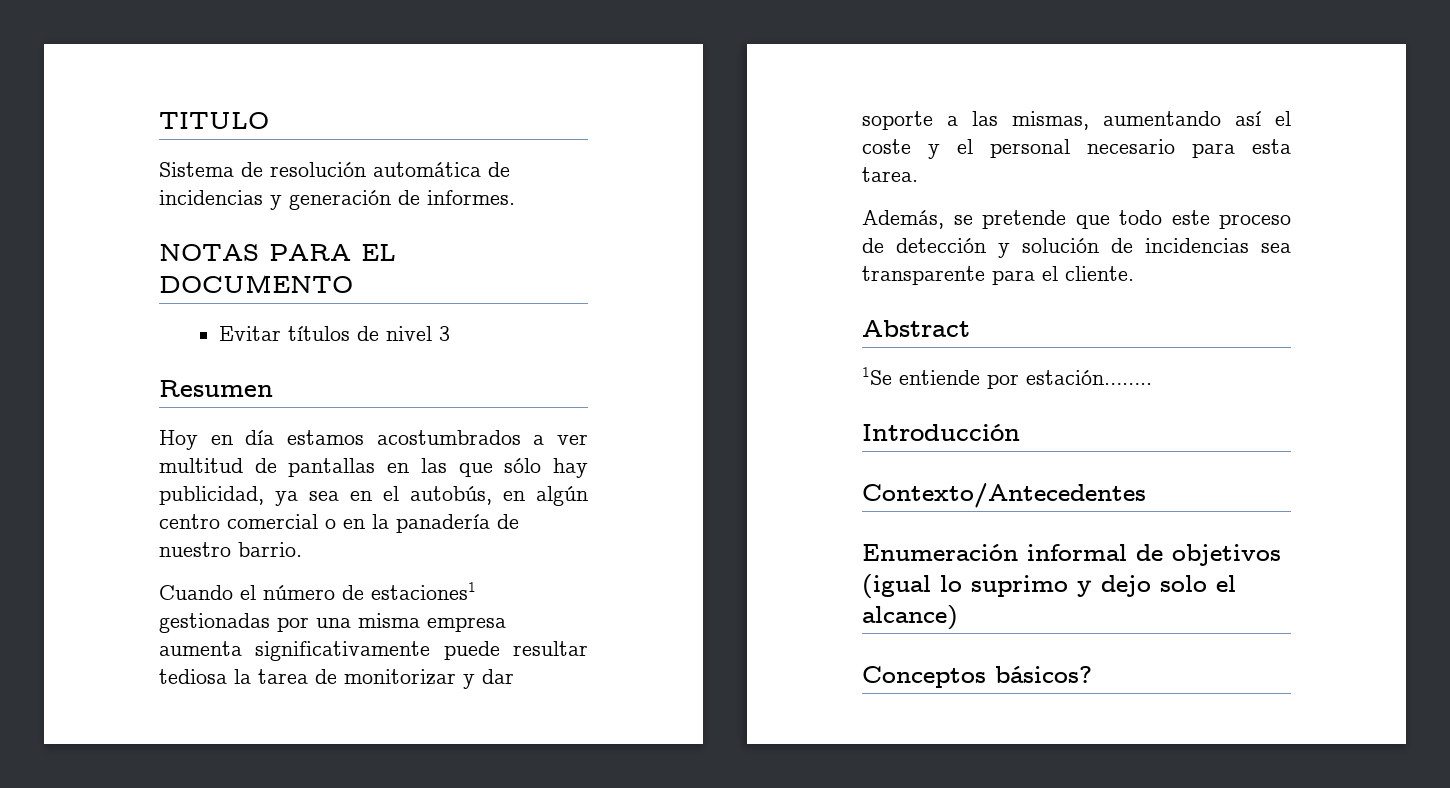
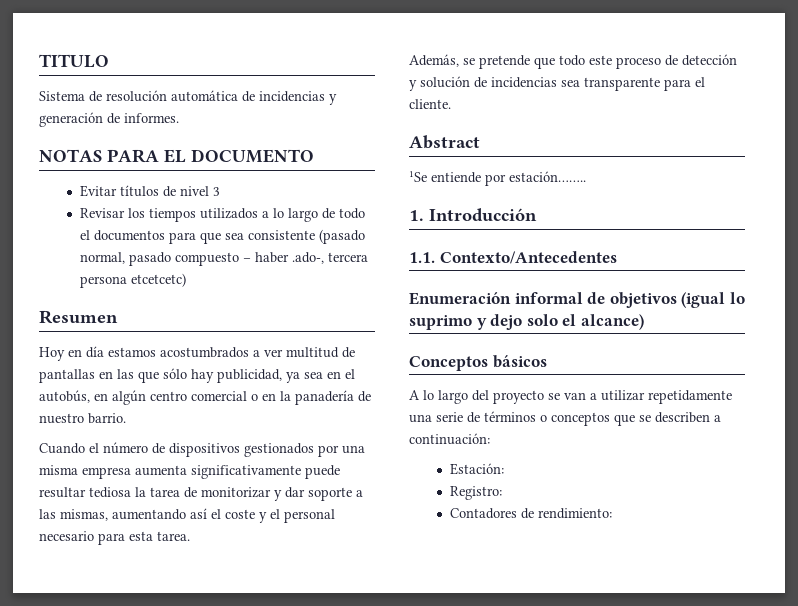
(451, 333) none -> [79,208,365,222] [79,229,365,244] [79,252,368,266] [79,273,186,288] // Revisar los tiempos utilizados a lo largo de todo el documentos para que sea consistente (pasado normal, pasado compuesto – haber .ado-, tercera persona etcetcetc)
[371,582,476,600] [159,613,270,633] estaciones1 gestionadas -> [169,443,314,457] dispositivos gestionados
(1152, 377) none -> [409,210,424,221] 1.
(1020, 432) none -> [409,252,435,263] 1.1.
[995,666,1092,683] básicos? -> [492,355,547,368] [409,390,732,404] [409,411,721,426] [409,433,490,445] [449,463,504,475] [449,486,502,500] [449,508,612,519] básicos // A lo largo del proyecto se van a utilizar repetidamente una serie de términos o conceptos que se describen a continuación: // Estación: // Registro: // Contadores de rendimiento:

